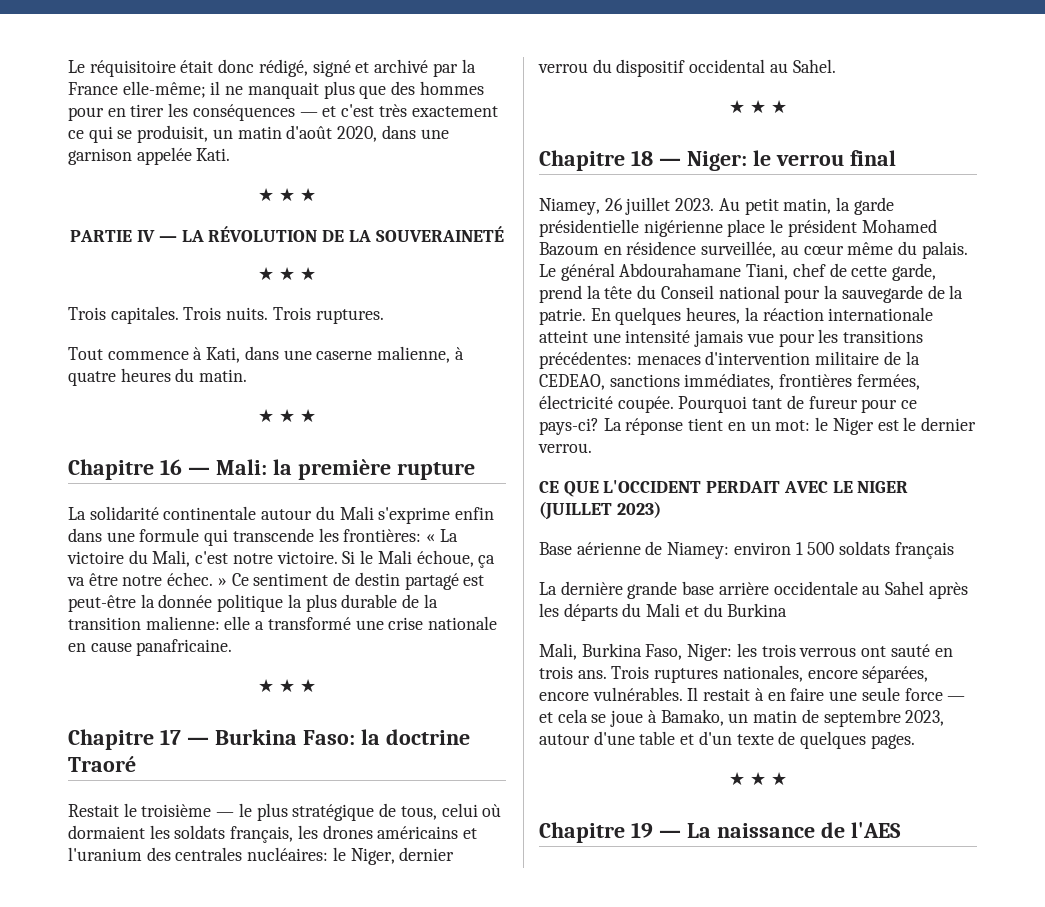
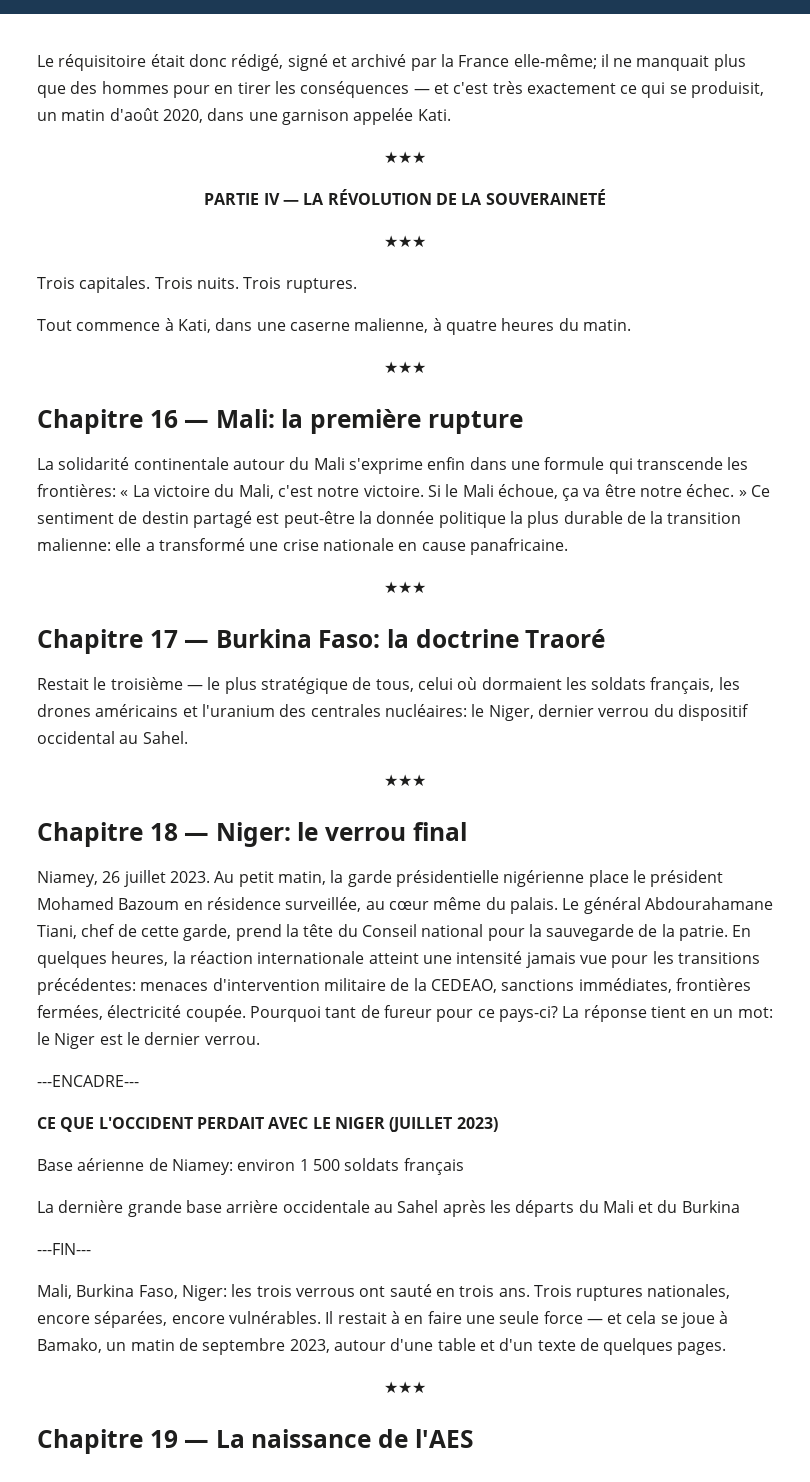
[258,187,316,202] ★ ★ ★ -> [384,151,426,164] ★★★
[258,266,316,281] ★ ★ ★ -> [384,235,426,248] ★★★
[258,408,316,423] ★ ★ ★ -> [384,361,426,374] ★★★
[258,678,316,693] ★ ★ ★ -> [384,581,426,594] ★★★
[729,99,787,114] ★ ★ ★ -> [384,774,426,787] ★★★
(592, 448) none -> [37,1075,139,1087] // ---ENCADRE---
(788, 610) none -> [37,1243,91,1255] // ---FIN---
[729,771,787,786] ★ ★ ★ -> [384,1381,426,1394] ★★★

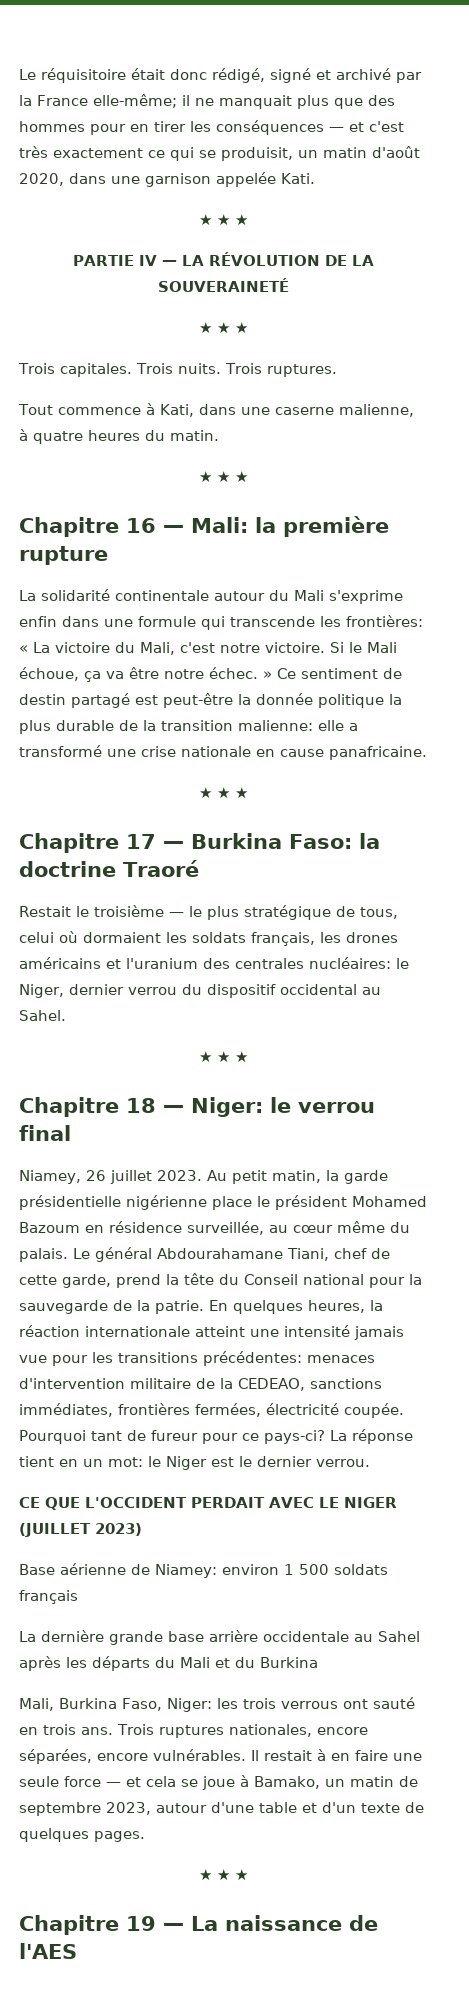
[384,151,426,164] ★★★ -> [198,214,248,226] ★ ★ ★
[384,235,426,248] ★★★ -> [198,322,248,334] ★ ★ ★
[384,361,426,374] ★★★ -> [198,471,248,483] ★ ★ ★
[384,581,426,594] ★★★ -> [198,787,248,799] ★ ★ ★
[384,774,426,787] ★★★ -> [198,1051,248,1063] ★ ★ ★
[37,1075,139,1087] // ---ENCADRE--- -> (370, 1463) none
[37,1243,91,1255] // ---FIN--- -> (318, 1662) none
[384,1381,426,1394] ★★★ -> [198,1869,248,1881] ★ ★ ★

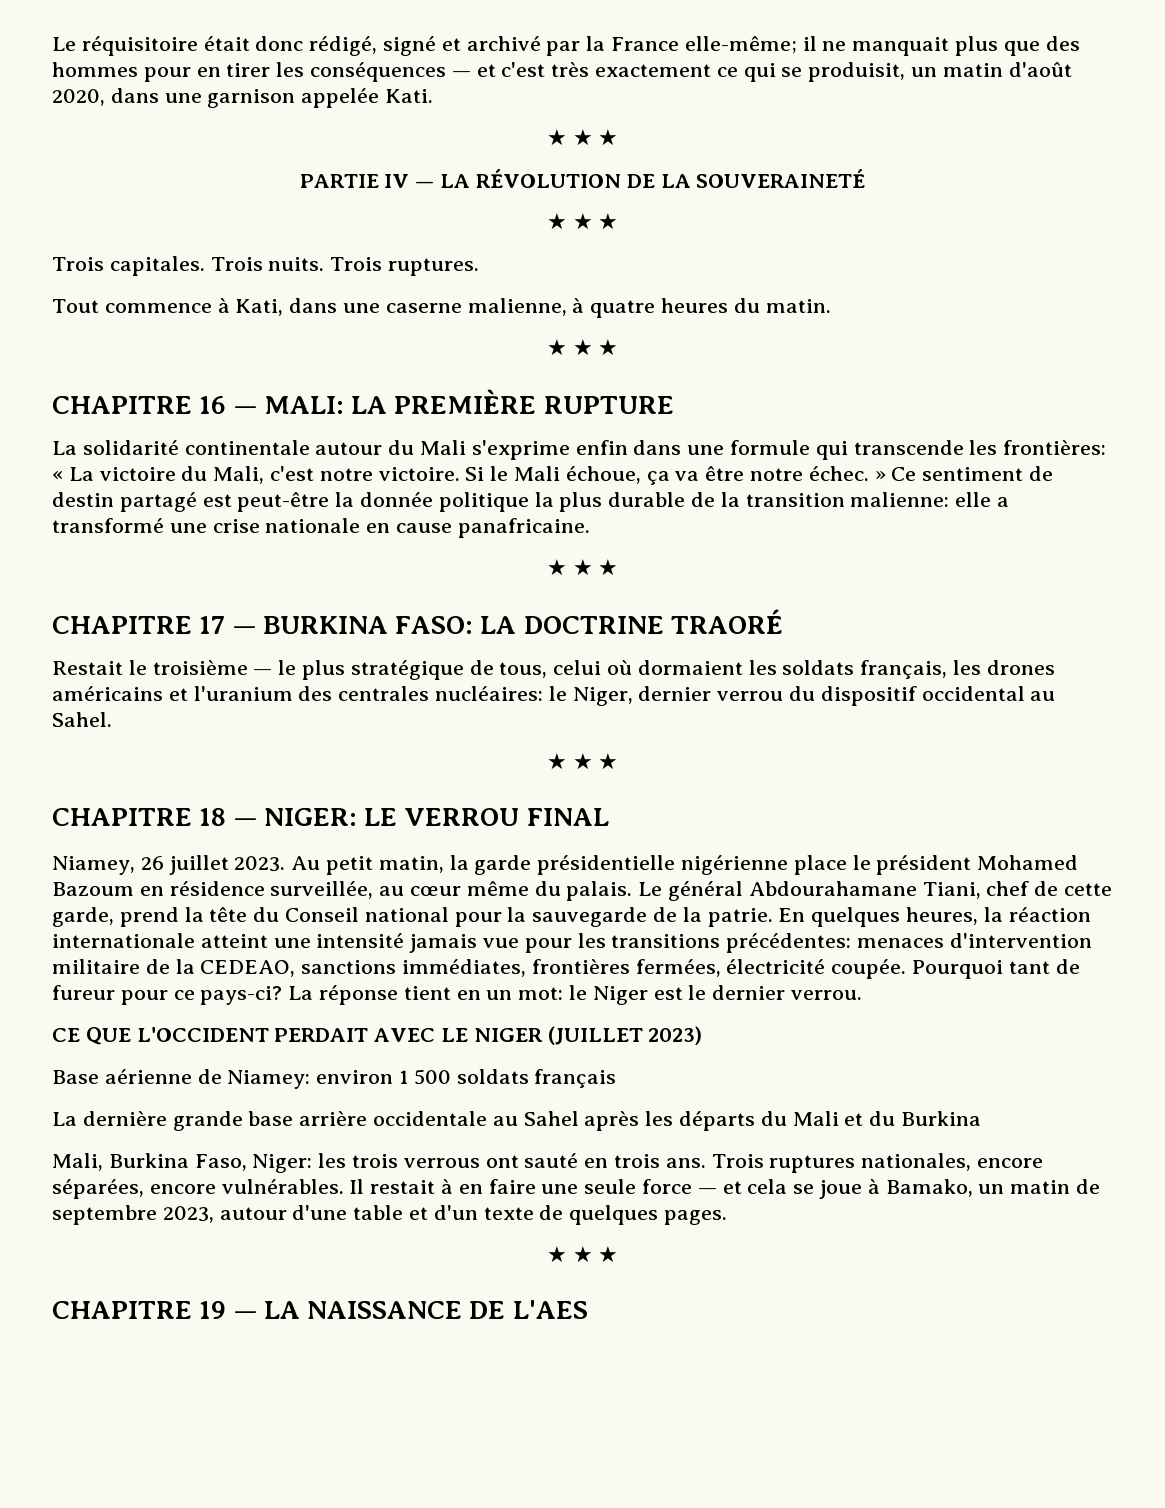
[19,517,119,537] Chapitre -> [52,396,192,414] CHAPITRE
[191,516,389,537] [19,546,108,565] Mali: la première rupture -> [263,389,674,414] MALI: LA PREMIÈRE RUPTURE
[19,833,119,853] Chapitre -> [52,616,192,634] CHAPITRE
[191,833,380,849] [19,860,199,877] Burkina Faso: la doctrine Traoré -> [262,609,784,634] BURKINA FASO: LA DOCTRINE TRAORÉ
[19,1097,119,1117] Chapitre -> [52,808,192,826] CHAPITRE
[191,1097,375,1117] [19,1125,71,1141] Niger: le verrou final -> [263,808,609,826] NIGER: LE VERROU FINAL
[19,1915,119,1935] Chapitre -> [52,1301,192,1319] CHAPITRE
[191,1915,378,1931] [19,1943,77,1959] La naissance de l'AES -> [263,1300,588,1319] LA NAISSANCE DE L'AES

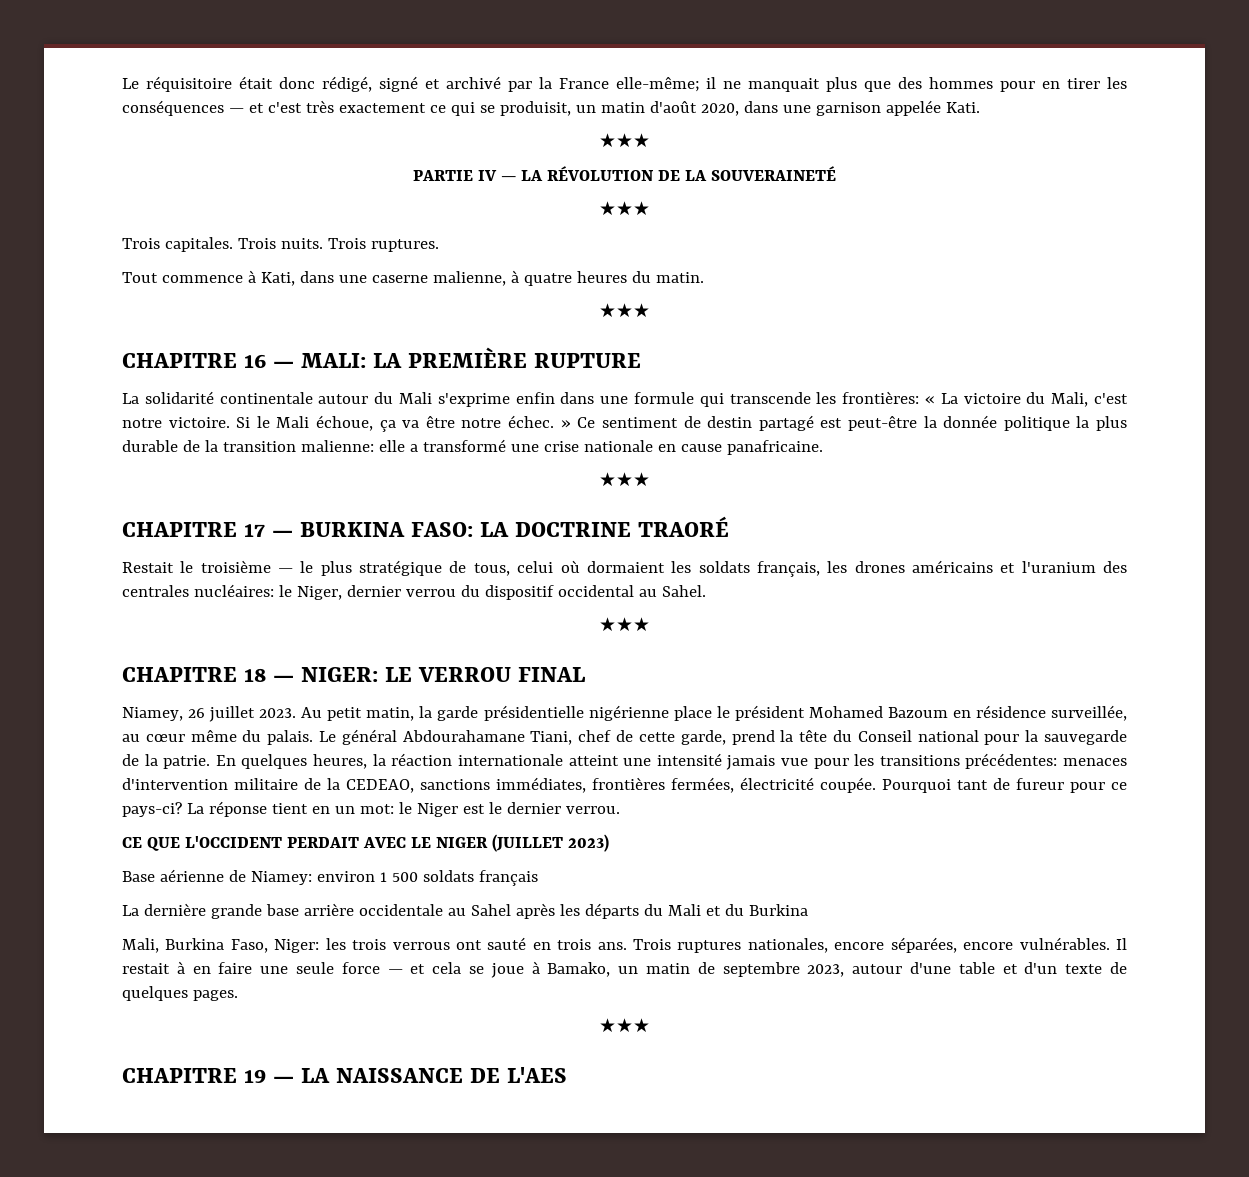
[546,129,619,146] ★ ★ ★ -> [599,133,650,148] ★★★
[546,213,619,230] ★ ★ ★ -> [599,201,650,216] ★★★
[546,339,619,356] ★ ★ ★ -> [599,303,650,318] ★★★
[546,559,619,576] ★ ★ ★ -> [599,472,650,487] ★★★
[546,753,619,770] ★ ★ ★ -> [599,617,650,632] ★★★
[546,1246,619,1263] ★ ★ ★ -> [599,1018,650,1033] ★★★

